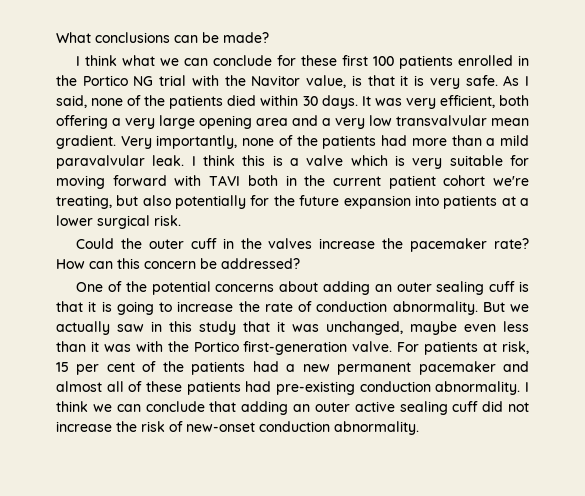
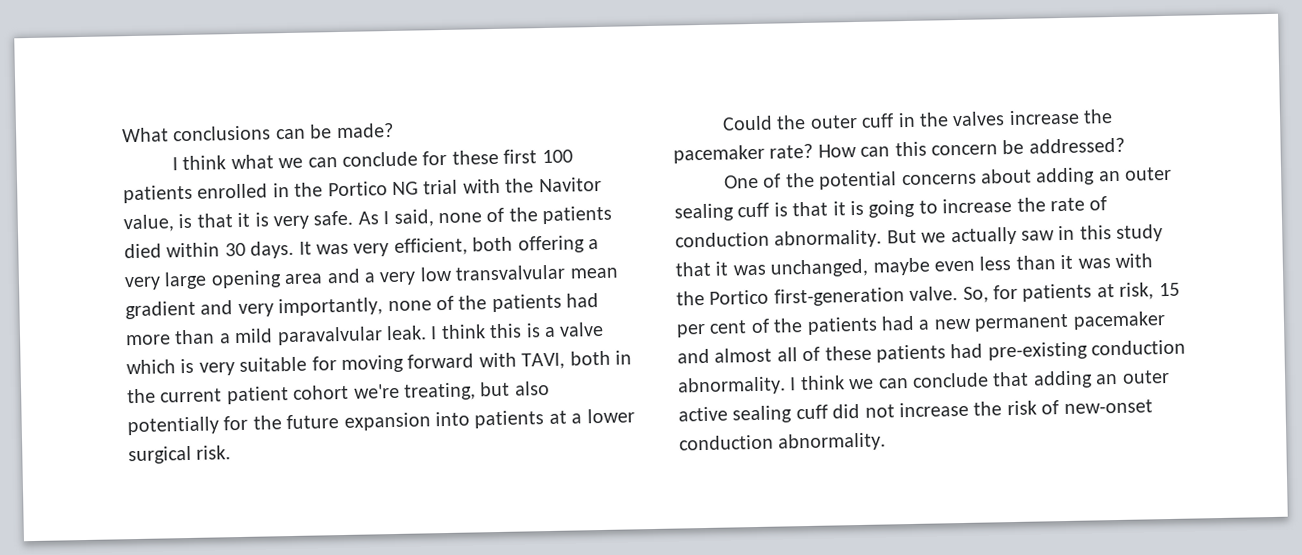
[56,135,152,149] gradient. Very -> [125,300,274,320] gradient and very
[209,175,241,186] TAVI -> [521,352,566,370] TAVI,
[397,342,420,352] For -> [962,284,1018,303] So, for

